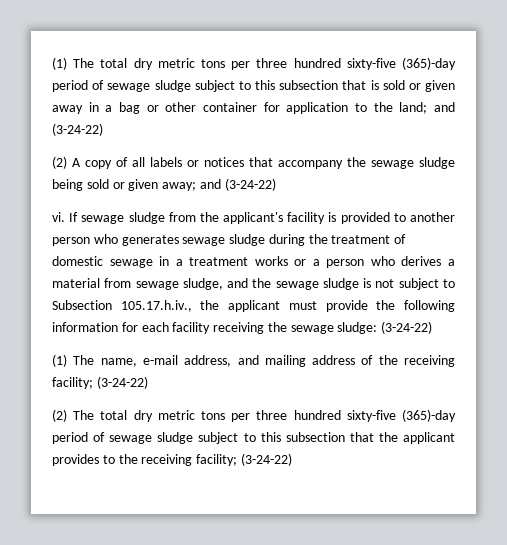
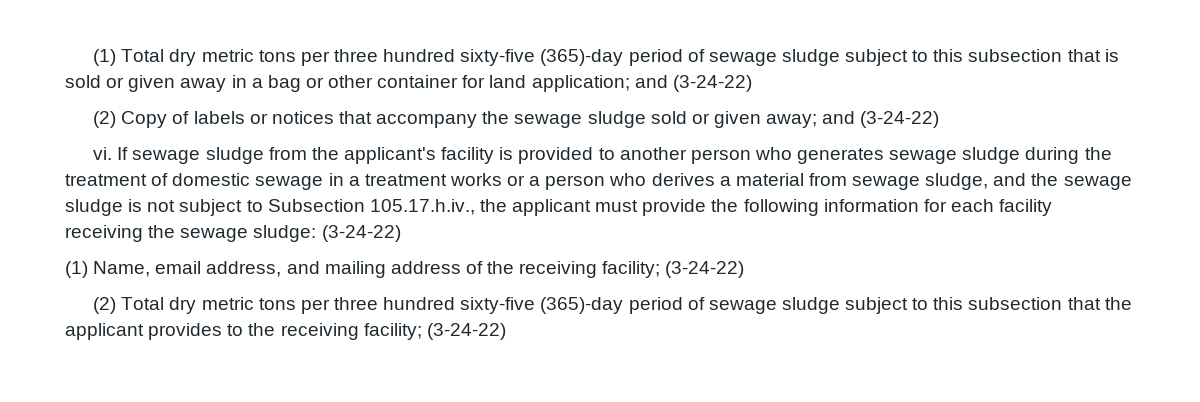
[52,57,128,70] (1) The total -> [93,49,165,66] (1) Total
[286,102,428,114] application to the land; -> [489,75,630,92] land application;
[72,157,145,169] A copy of all -> [121,111,190,128] Copy of
[52,179,83,191] being -> (646, 119) none
[73,355,178,367] The name, e-mail -> [93,261,202,277] Name, email
[73,410,128,420] The total -> [121,297,165,310] Total

